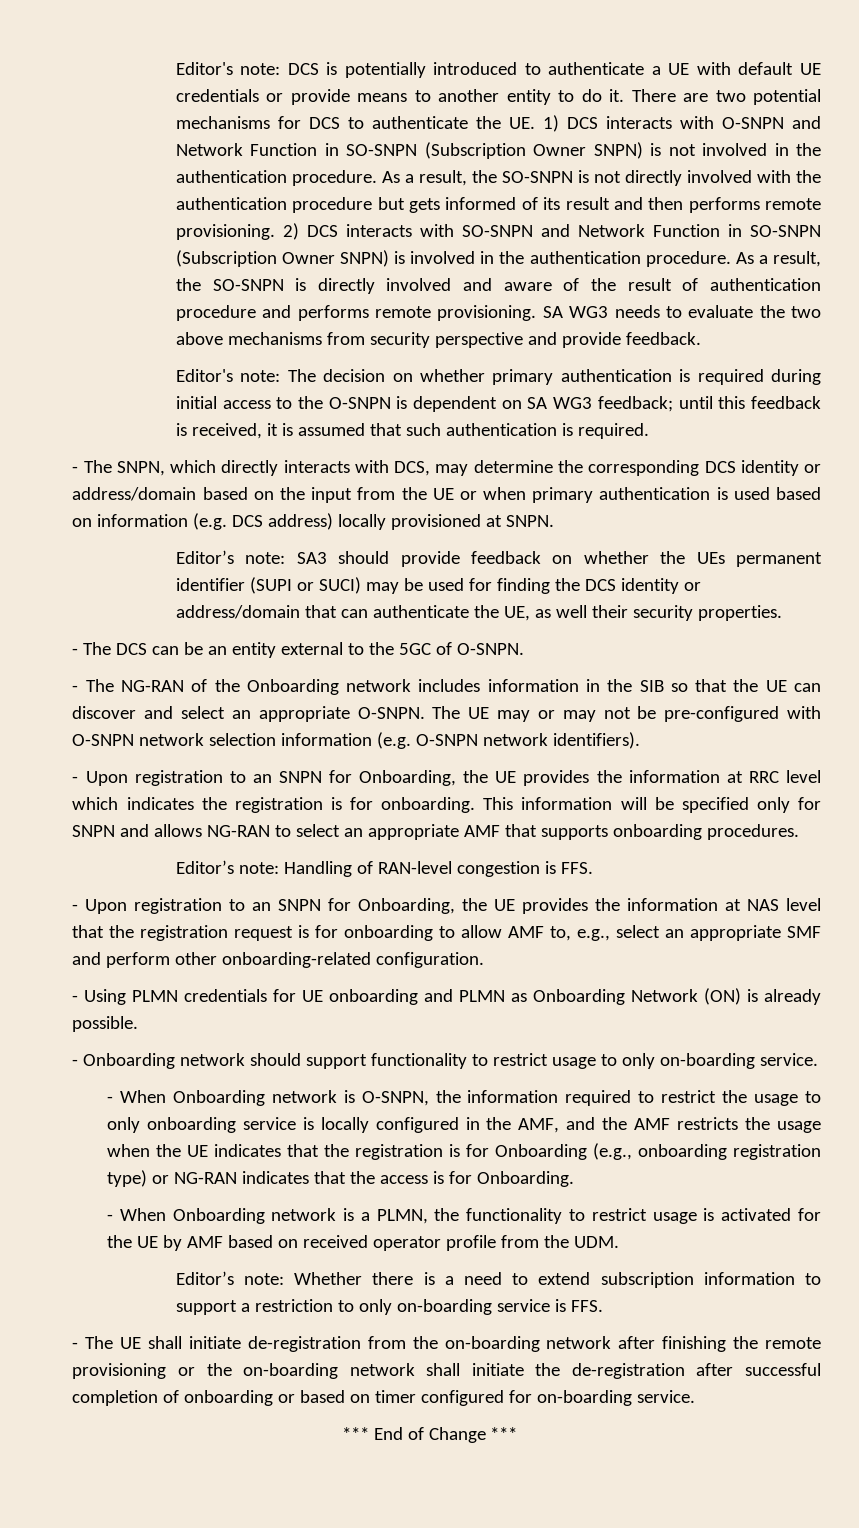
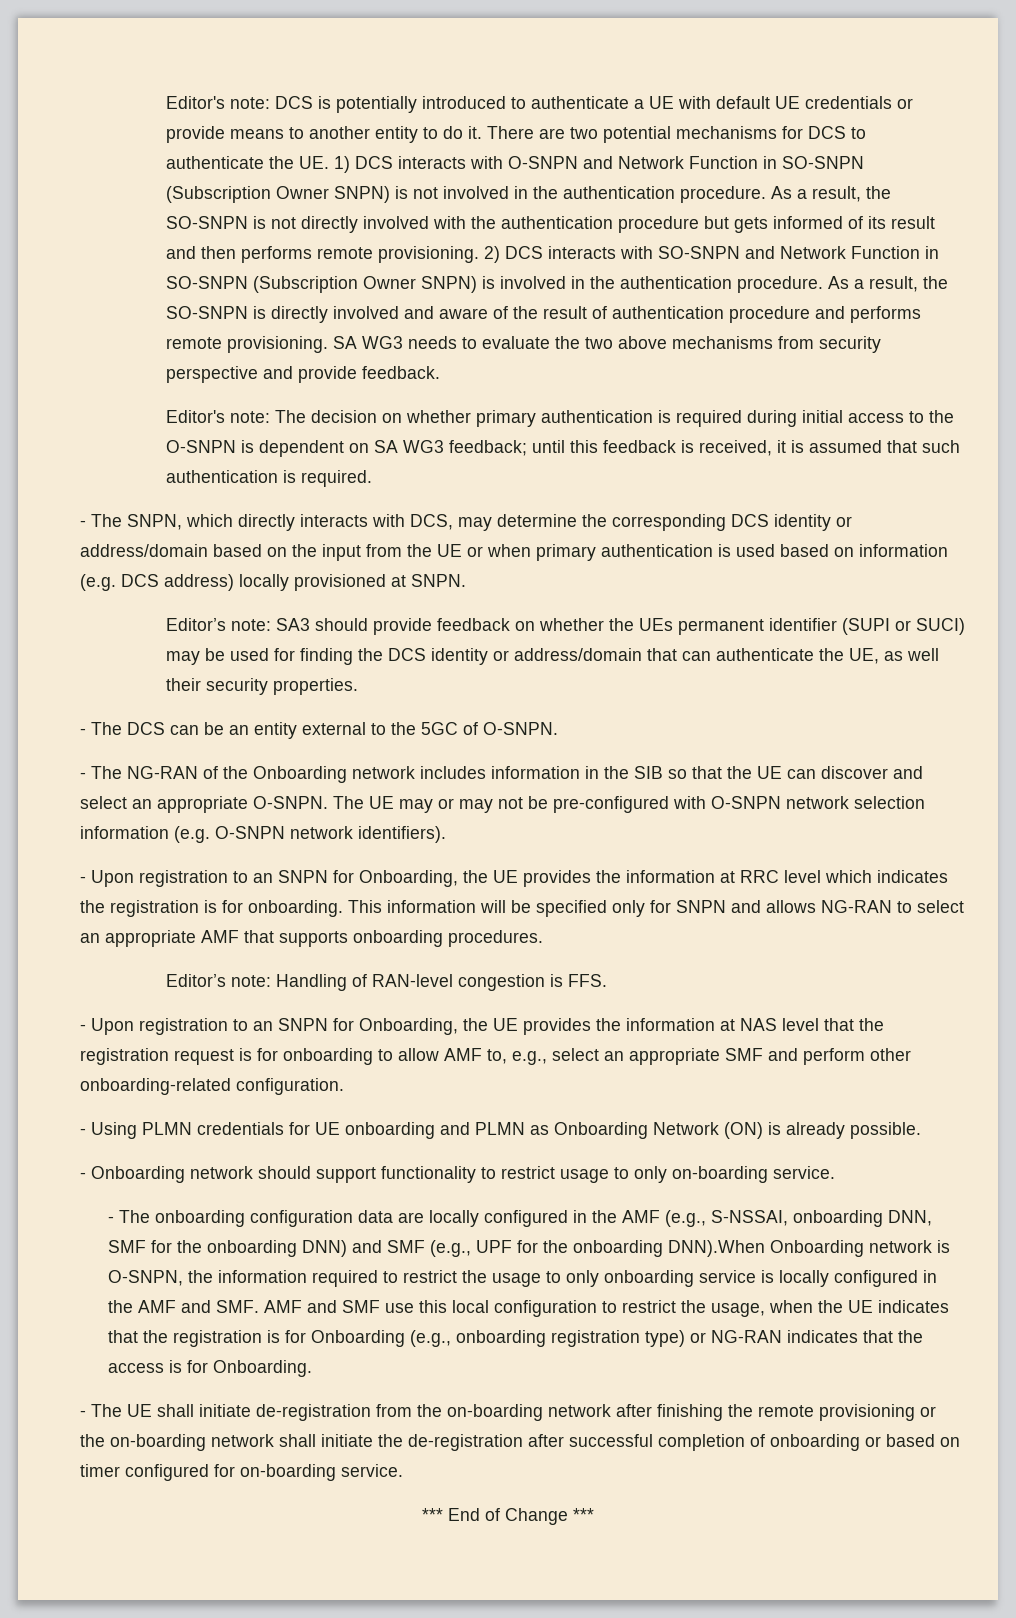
[119,1090,166,1103] When -> [119,1210,933,1227] [108,1240,766,1257] The onboarding configuration data are locally configured in the AMF (e.g., S-NSSAI, onboarding DNN, SMF for the onboarding DNN) and SMF (e.g., UPF for the onboarding DNN).When
[518,1117,821,1133] AMF, and the AMF restricts the usage -> [138,1300,766,1317] AMF and SMF. AMF and SMF use this local configuration to restrict the usage,
[106,1208,822,1224] [106,1235,619,1251] [175,1271,821,1288] [175,1299,603,1315] // - When Onboarding network is a PLMN, the functionality to restrict usage is activated for the UE by AMF based on received operator profile from the UDM. // Editor’s note: Whether there is a need to extend subscription information to support a restriction to only on-boarding service is FFS. -> (313, 1368) none

